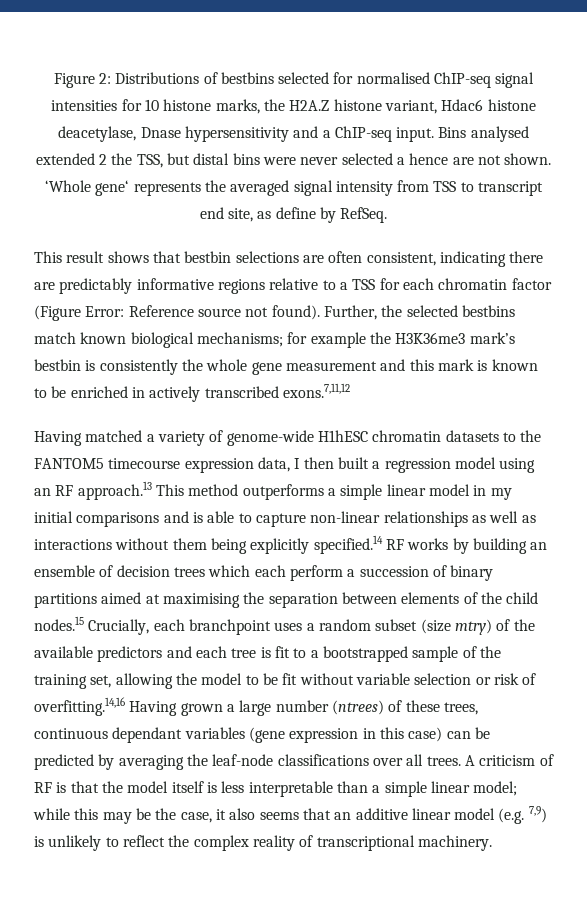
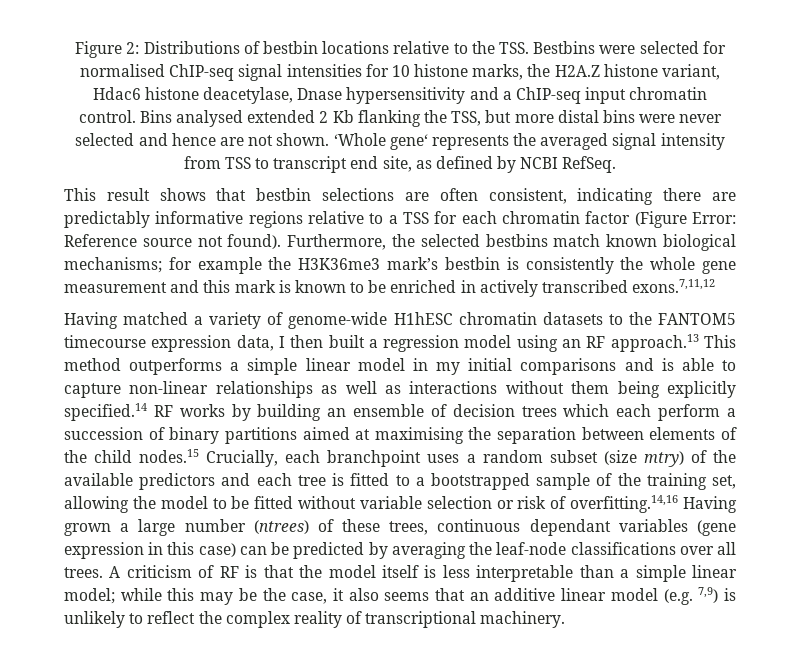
[220,72,274,84] bestbins -> [263,41,636,54] bestbin locations relative to the TSS. Bestbins were
[396,127,435,142] input. -> [585,87,708,104] [78,110,136,123] input chromatin control.
(108, 159) none -> [332,110,421,127] Kb flanking
(191, 159) none -> [514,114,554,123] more
[396,157,405,165] a -> [138,133,168,146] and
[275,207,336,223] define by -> [435,156,559,173] defined by NCBI
[323,305,377,320] Further, -> [287,234,387,250] Furthermore,
[274,646,290,658] fit -> [350,473,390,486] fitted
[282,673,298,685] fit -> [254,496,294,509] fitted

